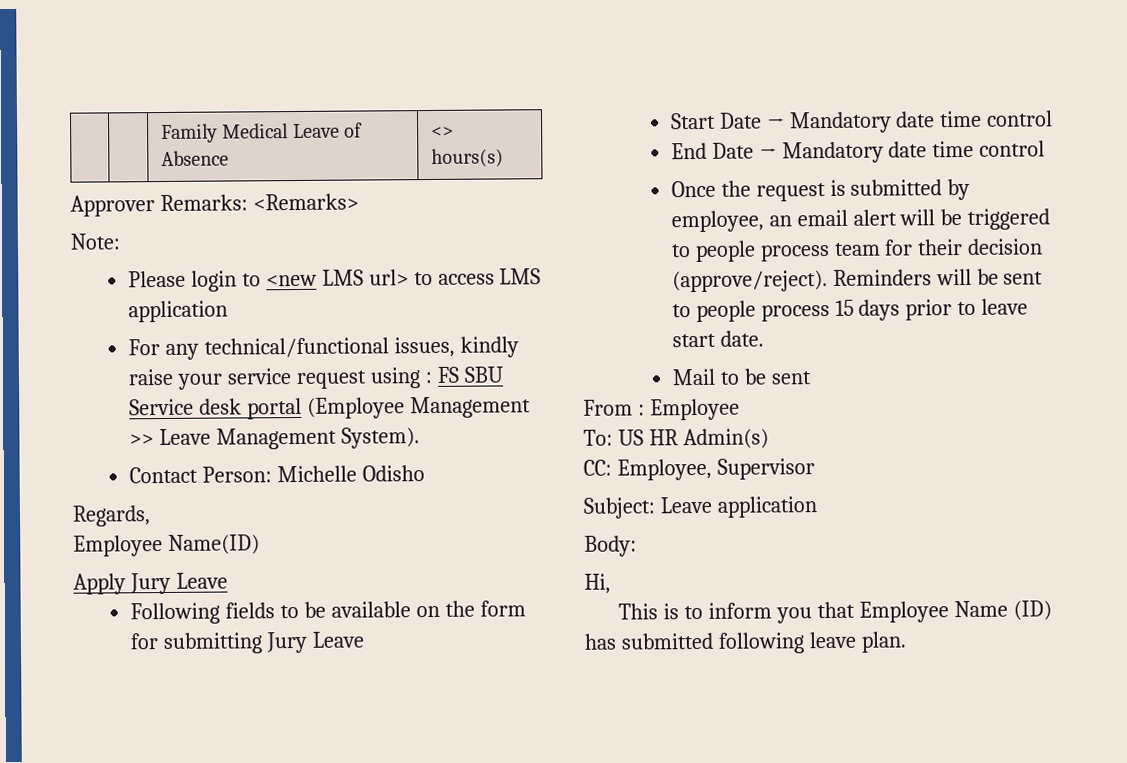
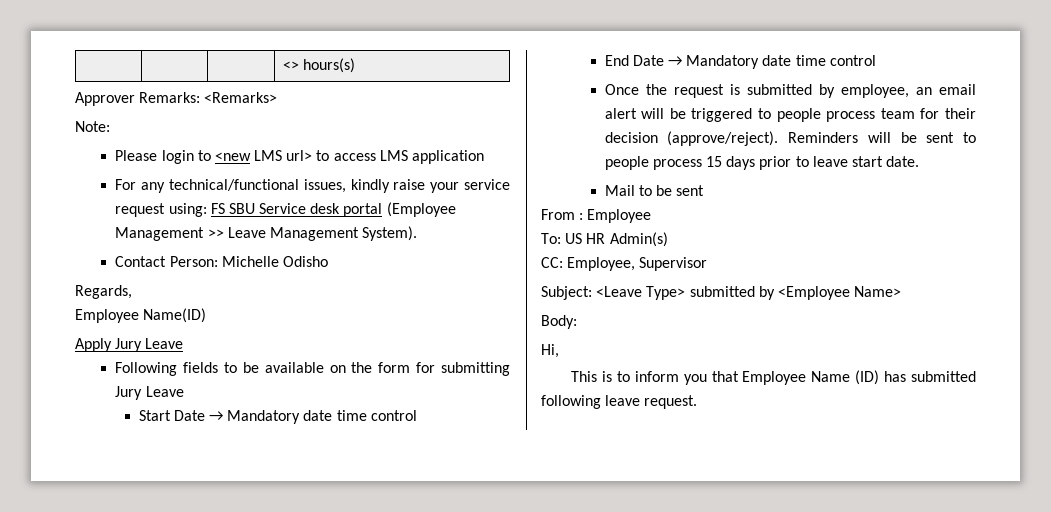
[160,122,364,144] [160,150,229,167] | | Family Medical Leave of Absence -> (283, 65) | |
[369,367,433,389] using : -> [168,203,207,217] using:
[659,496,818,518] Leave application -> [596,286,902,300] <Leave Type> submitted by <Employee Name>
[860,631,907,653] plan. -> [644,395,698,409] request.

